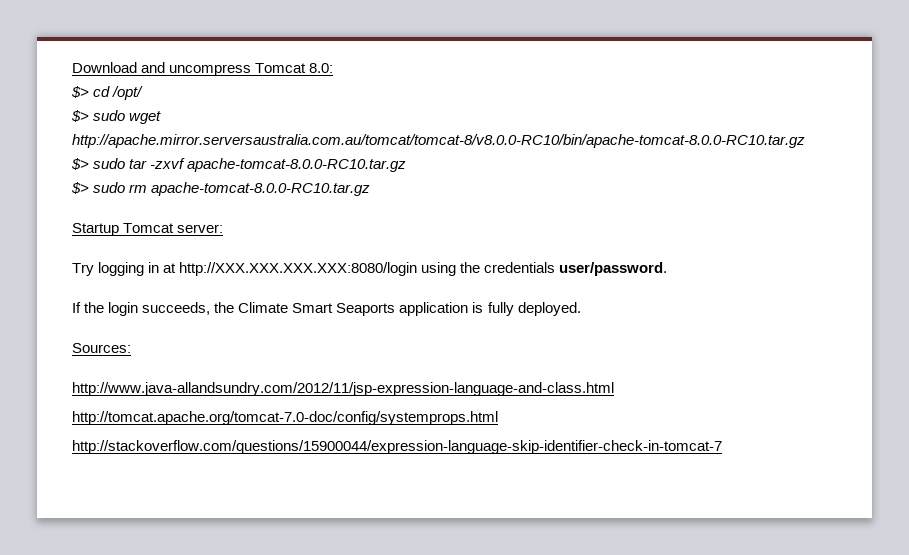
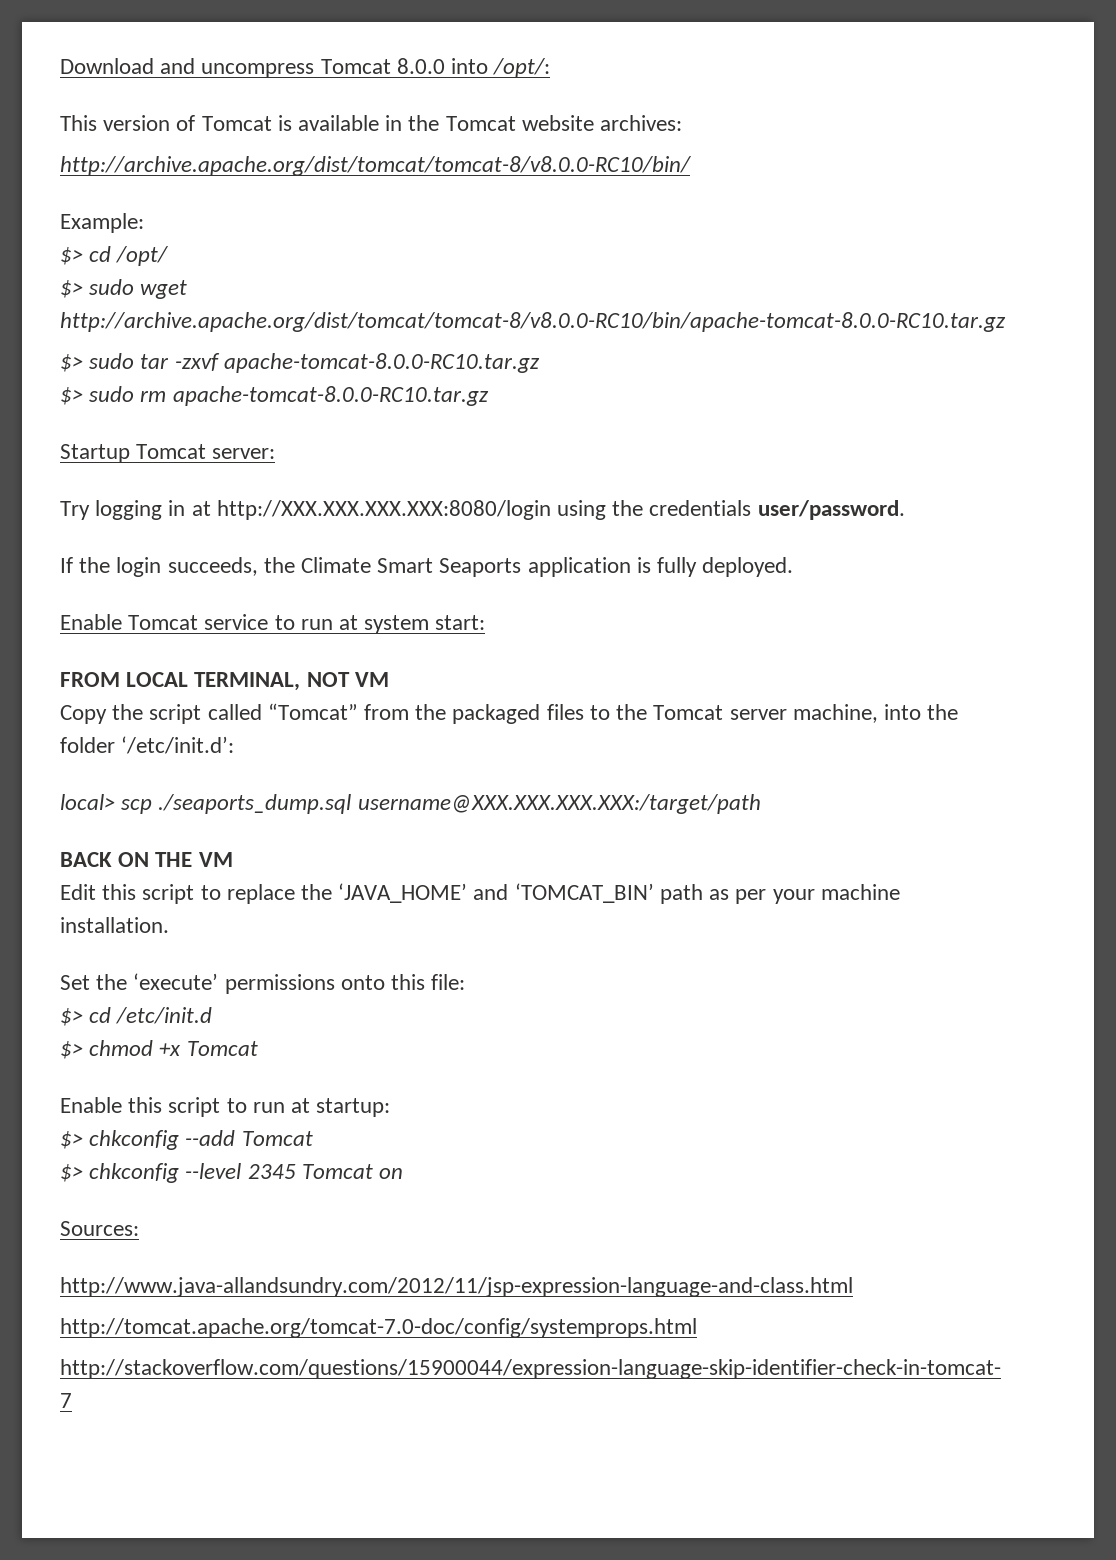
[309,63,334,73] 8.0: -> [396,58,551,78] [60,115,683,131] [60,156,692,176] [60,213,144,233] 8.0.0 into /opt/: // This version of Tomcat is available in the Tomcat website archives: // http://archive.apache.org/dist/tomcat/tomcat-8/v8.0.0-RC10/bin/ // Example:
[72,134,805,148] http://apache.mirror.serversaustralia.com.au/tomcat/tomcat-8/v8.0.0-RC10/bin/apache-tomcat-8.0.0-RC10.tar.gz -> [60,312,1006,332] http://archive.apache.org/dist/tomcat/tomcat-8/v8.0.0-RC10/bin/apache-tomcat-8.0.0-RC10.tar.gz
(581, 309) none -> [60,614,486,634] [60,672,389,691] [60,703,959,724] [60,736,235,754] [60,794,761,814] [60,852,233,867] [60,883,900,904] [60,917,169,933] [60,973,466,994] [60,1007,213,1026] [60,1040,258,1059] [60,1097,391,1117] [60,1130,313,1150] [60,1163,404,1183] // Enable Tomcat service to run at system start: // FROM LOCAL TERMINAL, NOT VM // Copy the script called “Tomcat” from the packaged files to the Tomcat server machine, into the folder ‘/etc/init.d’: // local> scp ./seaports_dump.sql username@XXX.XXX.XXX.XXX:/target/path // BACK ON THE VM // Edit this script to replace the ‘JAVA_HOME’ and ‘TOMCAT_BIN’ path as per your machine installation. // Set the ‘execute’ permissions onto this file: // $> cd /etc/init.d // $> chmod +x Tomcat // Enable this script to run at startup: // $> chkconfig --add Tomcat // $> chkconfig --level 2345 Tomcat on

